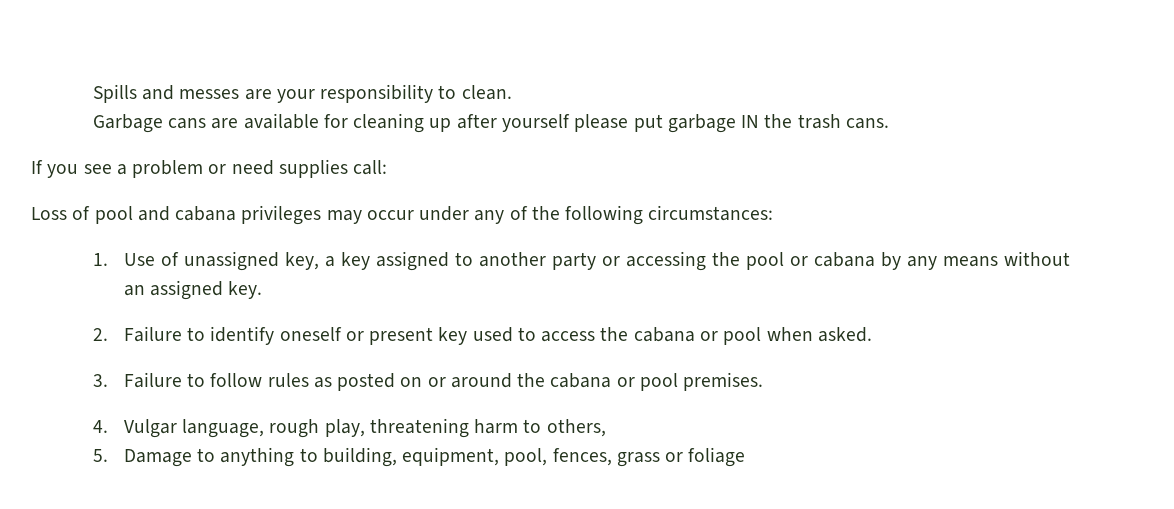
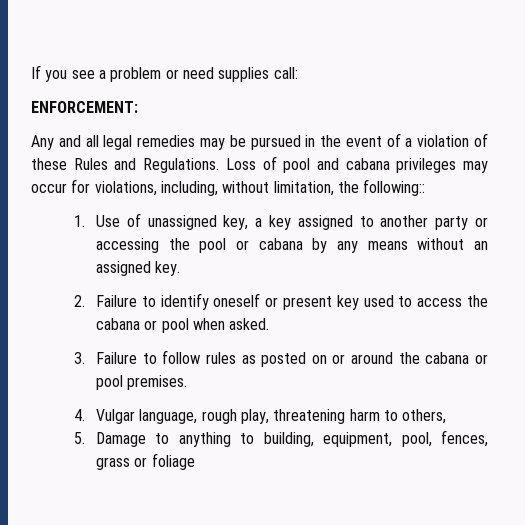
[92,84,512,103] [92,113,889,133] Spills and messes are your responsibility to clean. // Garbage cans are available for cleaning up after yourself please put garbage IN the trash cans. // -> (31, 72) none
(388, 167) none -> [31,101,138,113] [31,133,488,150] [31,158,220,173] ENFORCEMENT: // Any and all legal remedies may be pursued in the event of a violation of these Rules and Regulations.
[419,205,774,225] under any of the following circumstances: -> [71,179,426,196] for violations, including, without limitation, the following::

